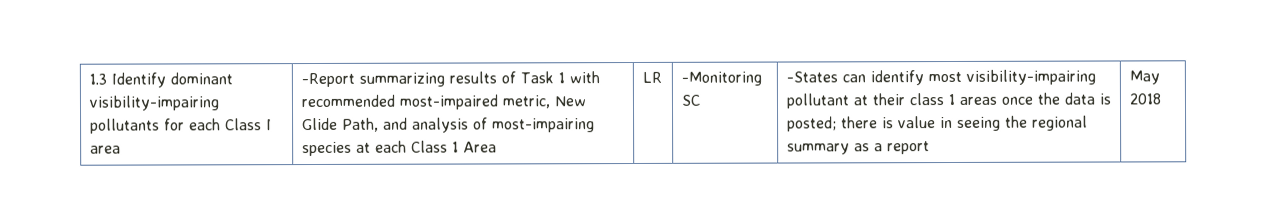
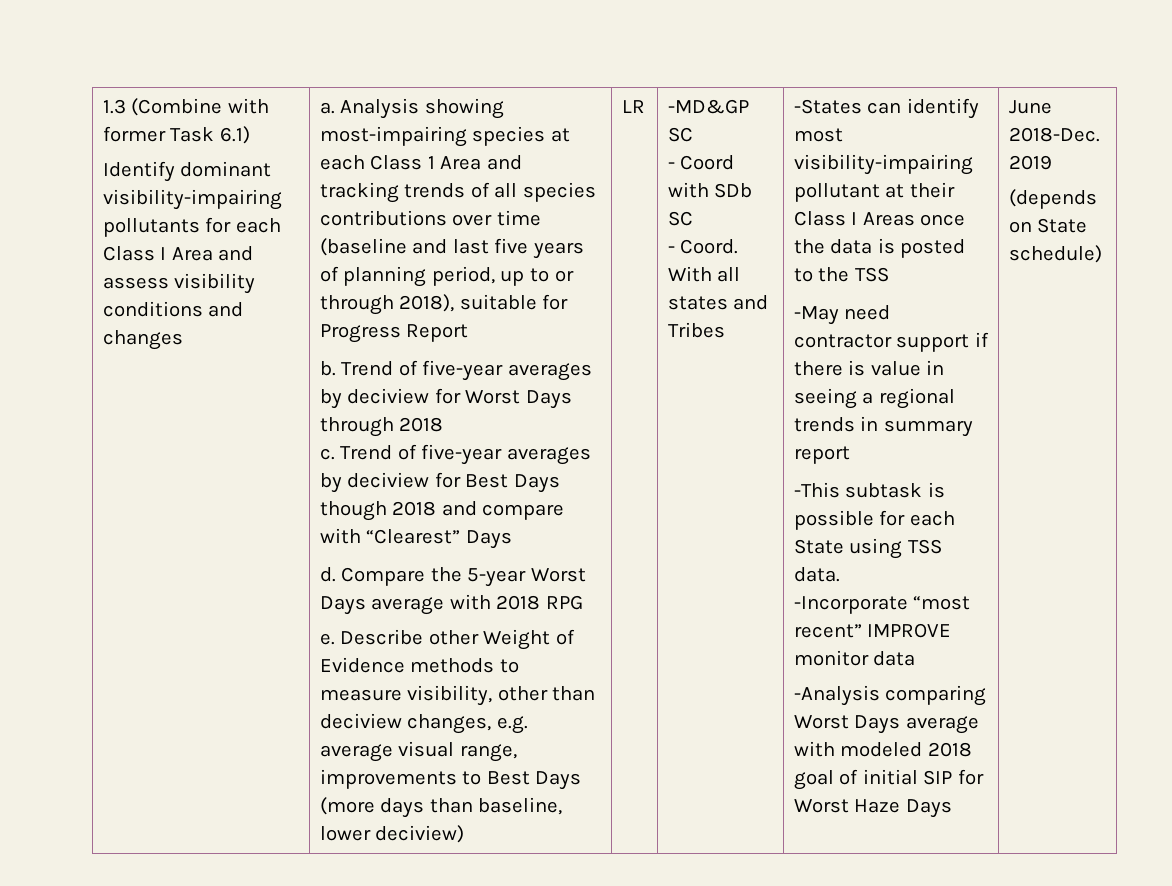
(107, 79) none -> [131,98,269,116] [102,126,250,144] (Combine with former Task 6.1) //
[89,145,121,154] [300,71,600,88] [300,94,586,110] [301,117,488,133] area | -Report summarizing results of Task 1 with recommended most-impaired metric, New Glide Path, and analysis of -> [171,246,254,261] [102,273,256,294] [102,301,244,317] [102,330,183,350] [319,98,504,119] Area and assess visibility conditions and changes | a. Analysis showing
(497, 147) none -> [486,155,522,170] [319,182,596,203] [319,210,541,226] [319,238,584,259] [319,266,574,287] [319,294,569,315] [319,324,469,343] [319,360,592,381] [319,388,572,409] [319,417,444,437] [319,444,591,465] [319,472,560,493] [319,501,565,521] [319,528,512,549] [319,567,586,587] [319,594,583,615] [319,629,575,650] [319,657,519,673] [319,685,596,706] [319,713,528,734] [319,741,517,762] [319,769,582,790] [319,797,563,818] [319,825,465,843] and tracking trends of all species contributions over time (baseline and last five years of planning period, up to or through 2018), suitable for Progress Report // b. Trend of five-year averages by deciview for Worst Days through 2018 // c. Trend of five-year averages by deciview for Best Days though 2018 and compare with “Clearest” Days // d. Compare the 5-year Worst Days average with 2018 RPG // e. Describe other Weight of Evidence methods to measure visibility, other than deciview changes, e.g. average visual range, improvements to Best Days (more days than baseline, lower deciview)
[680,71,762,86] [680,94,700,106] -Monitoring SC -> [667,99,749,114] [667,127,693,142] [667,155,735,170] [667,182,753,198] [667,211,693,226] [667,239,739,254] [667,266,741,282] [667,295,769,310] [667,322,725,338] -MD&GP SC // - Coord with SDb SC // - Coord. With all states and Tribes
[908,93,997,106] class 1 areas -> [793,211,915,226] Class I Areas
[786,116,837,132] posted; -> [900,239,966,258] [793,267,889,282] [793,305,891,325] [793,332,989,352] posted to the TSS // -May need contractor support if
[1004,115,1088,131] [786,141,930,155] [1128,70,1160,85] [1128,93,1161,105] the regional summary as a report | May 2018 -> [862,388,955,409] [793,416,973,437] [793,446,850,464] [793,482,945,498] [793,510,955,530] [793,538,942,559] [793,567,840,582] [793,596,971,614] [793,623,952,638] [793,650,916,666] [793,685,987,706] [793,715,979,734] [793,741,972,757] [793,769,984,790] [793,799,952,818] [1008,100,1052,114] [1008,127,1100,142] [1008,155,1052,170] [1008,189,1097,209] [1008,218,1088,233] [1008,245,1102,263] a regional trends in summary report // -This subtask is possible for each State using TSS data. // -Incorporate “most recent” IMPROVE monitor data // -Analysis comparing Worst Days average with modeled 2018 goal of initial SIP for Worst Haze Days | June 2018-Dec. 2019 // (depends on State schedule)

